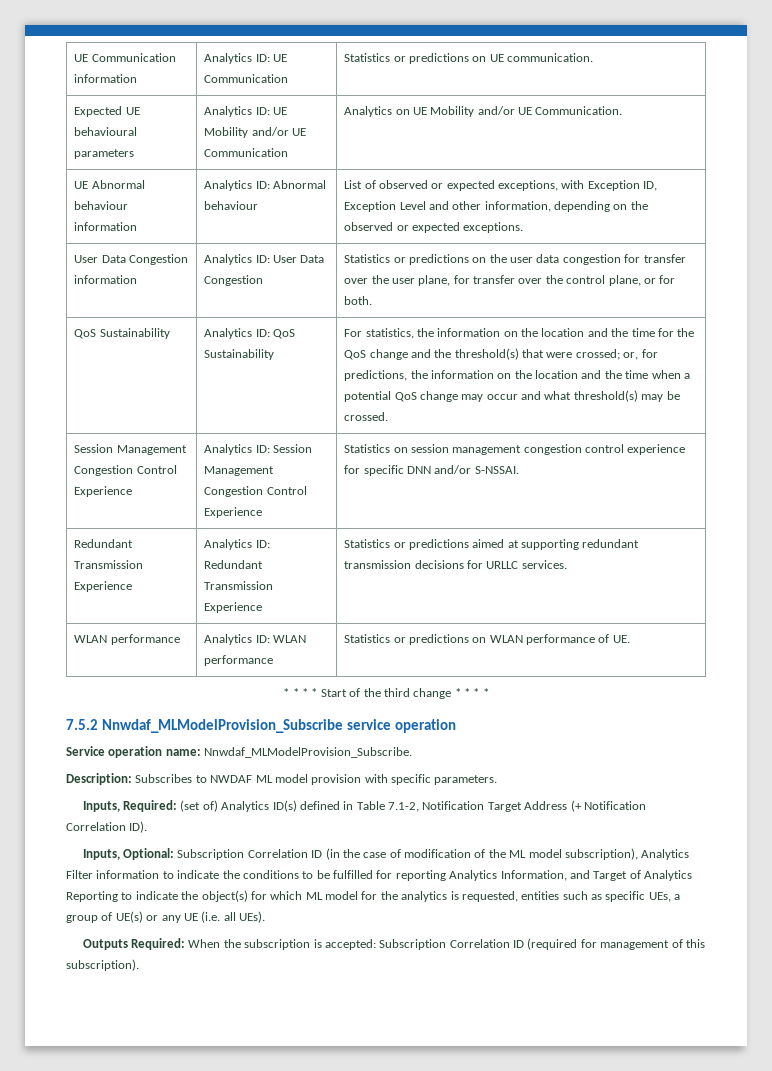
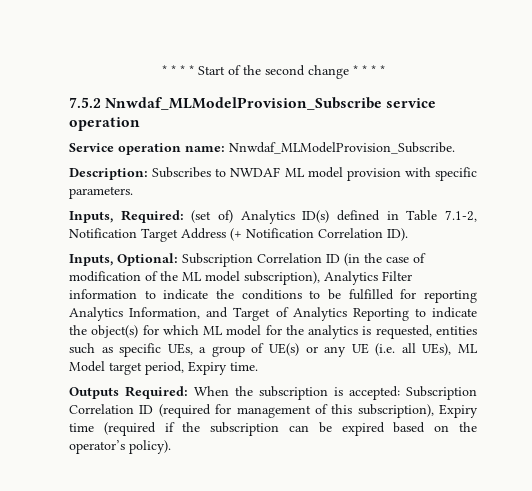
[74,53,176,62] [74,74,138,83] [204,53,287,64] [204,74,289,83] [344,53,594,64] [74,106,140,117] [74,127,138,136] [74,149,135,159] [204,106,287,117] [204,127,306,138] [204,148,289,157] [344,106,623,117] [74,180,145,189] [74,201,129,210] [74,222,138,231] [204,180,326,191] [204,201,259,210] [344,180,658,191] [344,201,648,212] [344,222,524,233] [74,254,188,265] [74,275,138,284] [204,254,325,265] [204,275,264,286] [344,254,686,265] [344,275,676,286] [344,296,373,305] [74,328,170,339] [204,328,295,339] [204,349,275,360] [344,328,695,339] [344,348,658,360] [344,370,690,381] [344,390,680,402] [344,412,389,421] [74,444,187,455] [74,465,177,476] [74,486,133,497] [204,444,312,455] [204,466,275,476] [204,486,307,497] [204,507,263,518] [344,444,686,455] [344,465,519,476] [74,539,134,548] [74,560,144,569] [74,581,133,592] [204,539,270,550] [204,560,264,569] [204,581,274,590] [204,602,263,613] [344,539,640,550] [344,560,567,569] [74,634,180,645] [204,634,306,645] [204,655,274,666] [344,634,630,645] UE Communication information | Analytics ID: UE Communication | Statistics or predictions on UE communication. // Expected UE behavioural parameters | Analytics ID: UE Mobility and/or UE Communication | Analytics on UE Mobility and/or UE Communication. // UE Abnormal behaviour information | Analytics ID: Abnormal behaviour | List of observed or expected exceptions, with Exception ID, Exception Level and other information, depending on the observed or expected exceptions. // User Data Congestion information | Analytics ID: User Data Congestion | Statistics or predictions on the user data congestion for transfer over the user plane, for transfer over the control plane, or for both. // QoS Sustainability | Analytics ID: QoS Sustainability | For statistics, the information on the location and the time for the QoS change and the threshold(s) that were crossed; or, for predictions, the information on the location and the time when a potential QoS change may occur and what threshold(s) may be crossed. // Session Management Congestion Control Experience | Analytics ID: Session Management Congestion Control Experience | Statistics on session management congestion control experience for specific DNN and/or S-NSSAI. // Redundant Transmission Experience | Analytics ID: Redundant Transmission Experience | Statistics or predictions aimed at supporting redundant transmission decisions for URLLC services. // WLAN performance | Analytics ID: WLAN performance | Statistics or predictions on WLAN performance of UE. // -> (161, 70) none
[383,688,410,697] third -> [264,65,305,76] second
[239,911,265,923] UEs). -> [422,343,478,356] [69,361,258,375] UEs), ML Model target period, Expiry time.
[66,959,139,971] subscription). -> [357,404,478,418] [69,422,478,436] [69,440,171,454] subscription), Expiry time (required if the subscription can be expired based on the operator’s policy).

